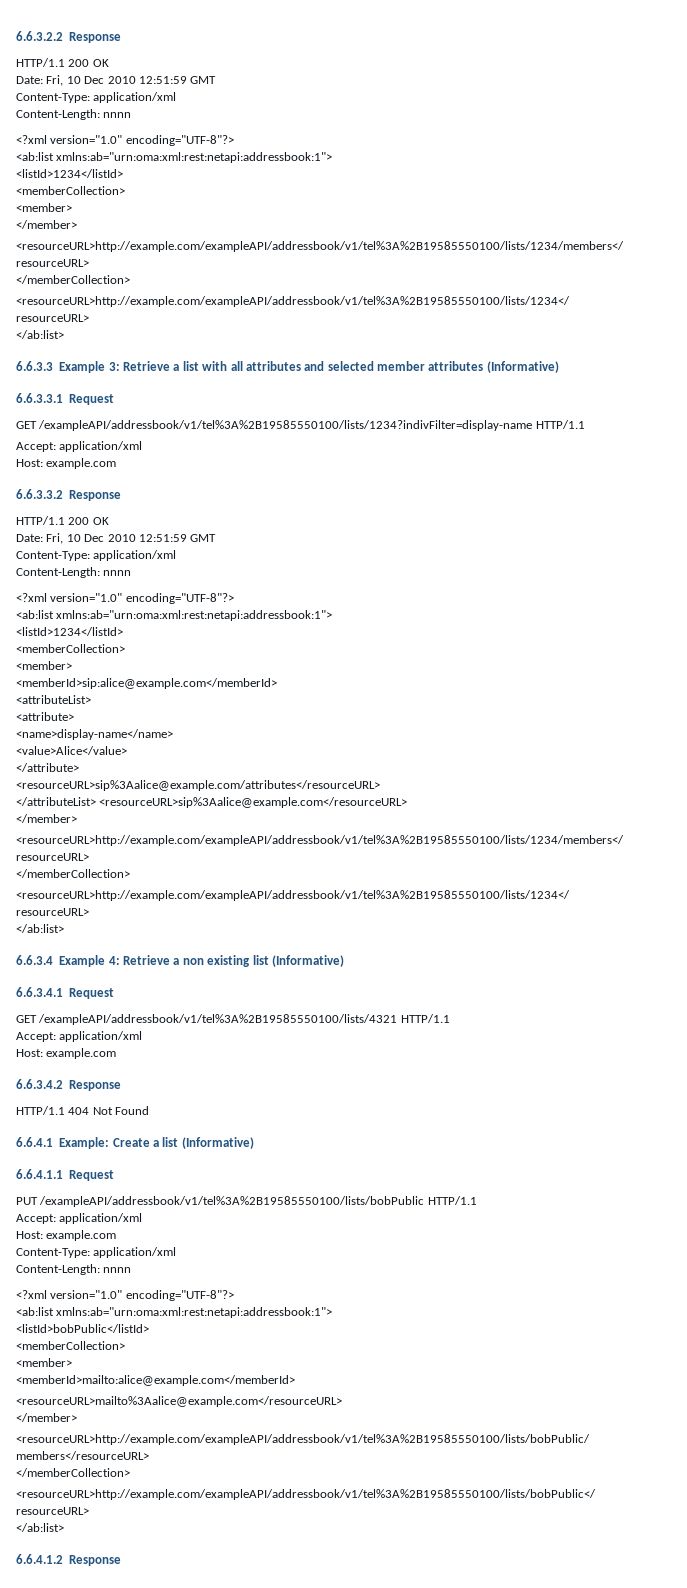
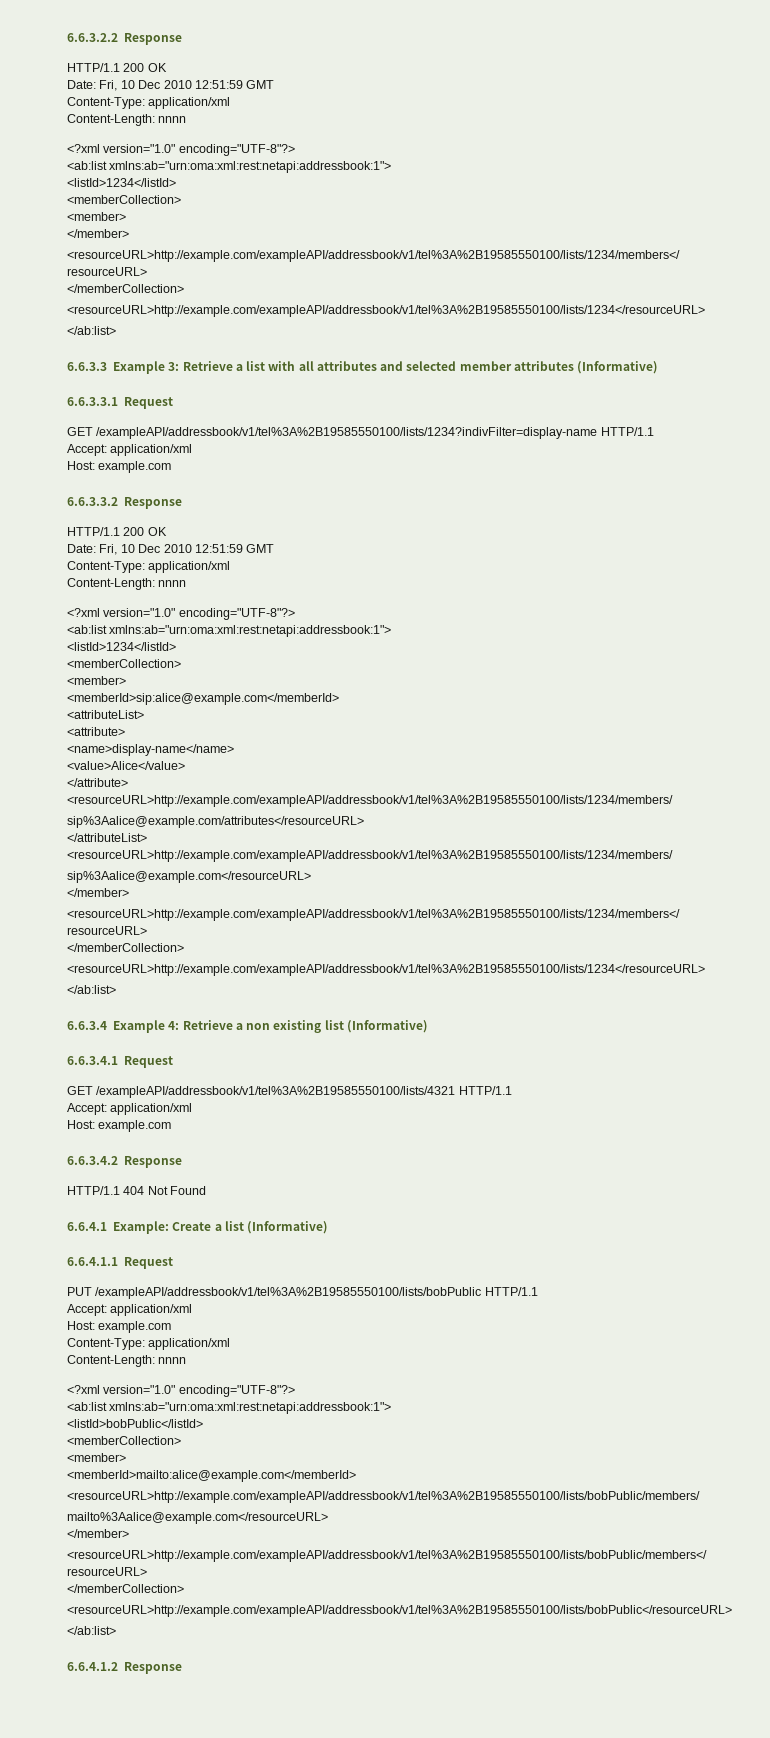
[16,780,380,791] <resourceURL>sip%3Aalice@example.com/attributes</resourceURL> -> [67,795,673,807] [67,816,364,828] <resourceURL>http://example.com/exampleAPI/addressbook/v1/tel%3A%2B19585550100/lists/1234/members/ // sip%3Aalice@example.com/attributes</resourceURL>
[99,797,408,808] <resourceURL>sip%3Aalice@example.com</resourceURL> -> [67,850,673,862] [67,871,311,883] <resourceURL>http://example.com/exampleAPI/addressbook/v1/tel%3A%2B19585550100/lists/1234/members/ // sip%3Aalice@example.com</resourceURL>
[16,1396,342,1407] <resourceURL>mailto%3Aalice@example.com</resourceURL> -> [67,1491,700,1503] [67,1512,328,1524] <resourceURL>http://example.com/exampleAPI/addressbook/v1/tel%3A%2B19585550100/lists/bobPublic/members/ // mailto%3Aalice@example.com</resourceURL>

